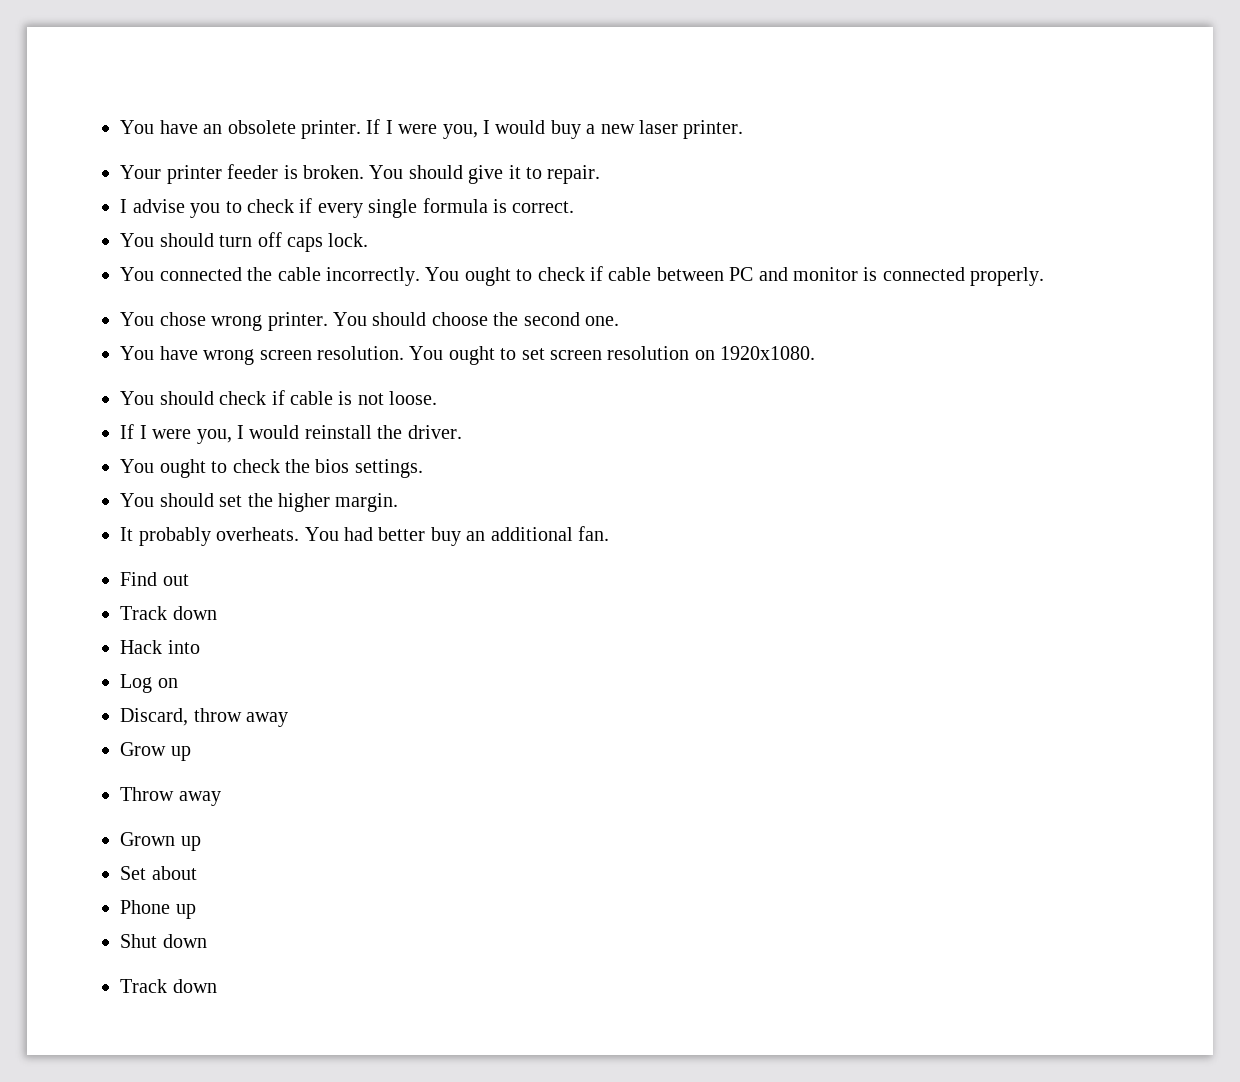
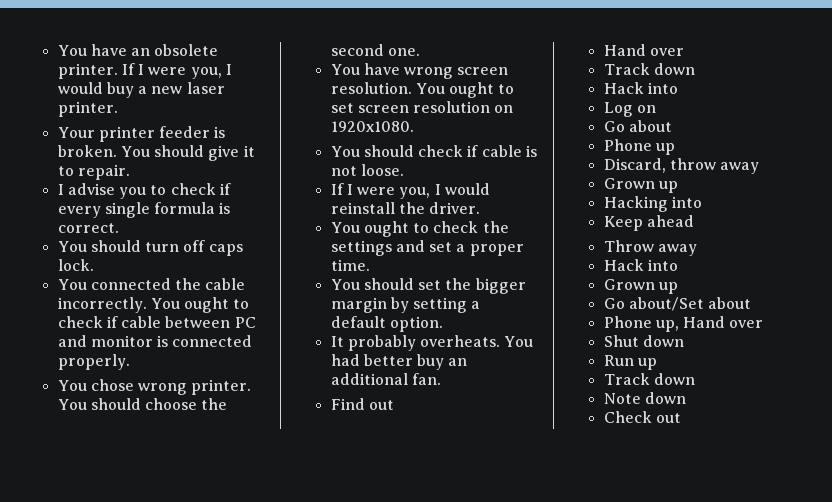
[315,459,423,478] [120,493,399,512] bios settings. // You should set the higher margin. -> [330,240,524,256] [330,259,370,271] [330,278,526,294] [330,297,481,313] [330,316,443,332] settings and set a proper time. // You should set the bigger margin by setting a default option.
(189, 580) none -> [603,44,684,56] // Hand over
(178, 683) none -> [603,120,672,132] [603,139,675,155] // Go about // Phone up
[120,742,191,761] [120,787,221,806] [120,832,201,851] [120,866,197,880] [120,900,196,919] Grow up // Throw away // Grown up // Set about // Phone up -> [603,178,678,193] [603,196,702,212] [603,215,694,231] [603,240,697,256] [603,259,678,271] [603,279,678,294] [603,297,752,311] [603,316,764,332] Grown up // Hacking into // Keep ahead // Throw away // Hack into // Grown up // Go about/Set about // Phone up, Hand over
[120,979,217,993] // Track down -> [603,355,657,370] [603,373,695,385] [603,392,686,404] [603,411,681,423] // Run up // Track down // Note down // Check out

